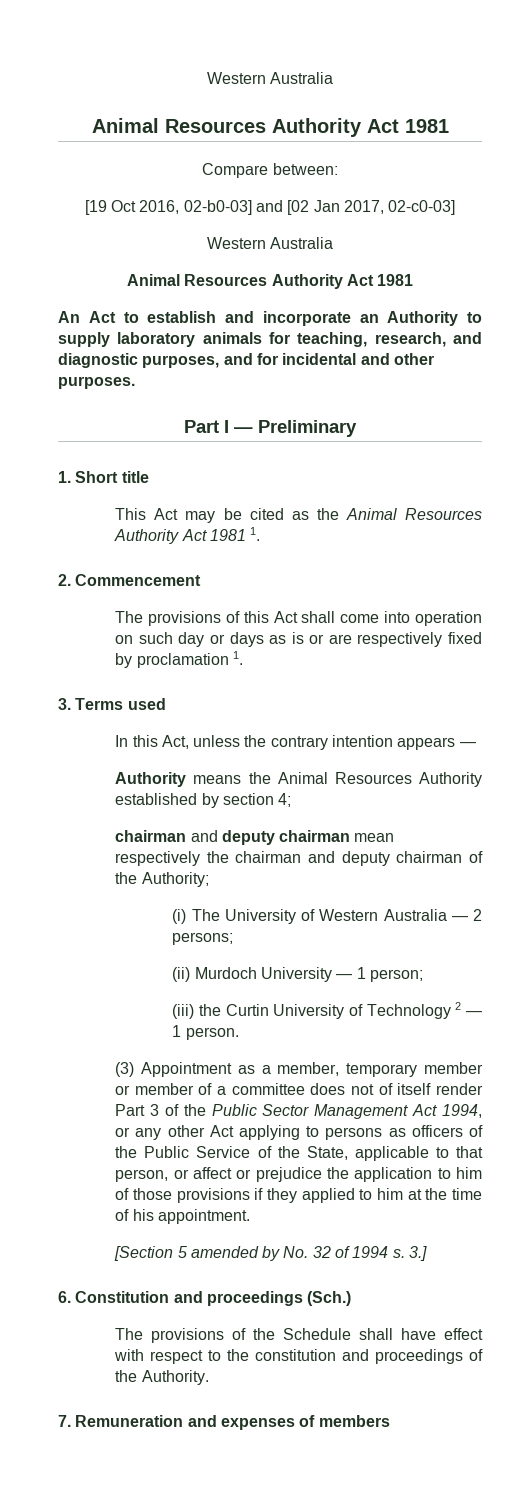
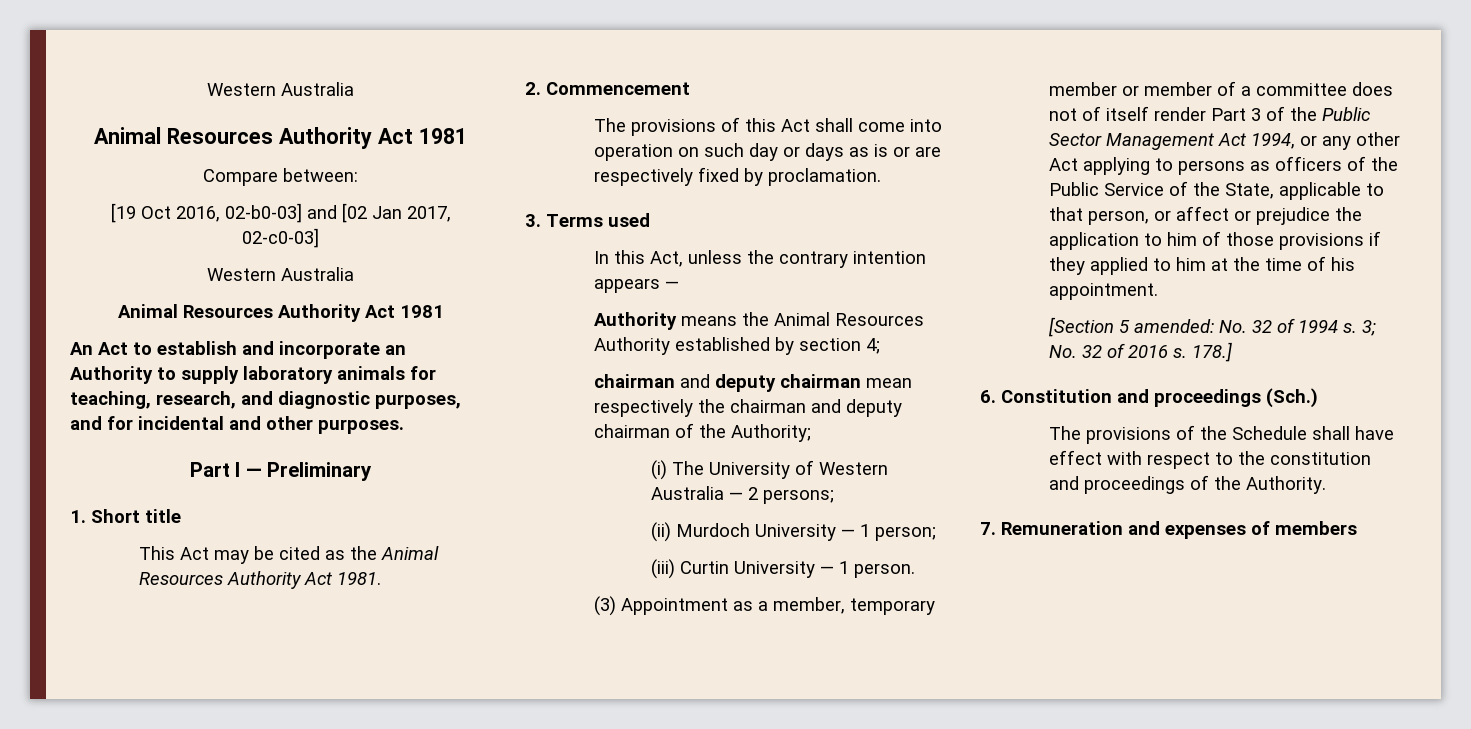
[209,527,261,541] 1981 1. -> [337,572,382,585] 1981.
[136,651,243,668] proclamation 1. -> [768,168,882,186] proclamation.
[199,1004,222,1016] the -> (676, 569) none
[349,1002,462,1019] of Technology 2 -> (816, 569) none
[190,1246,281,1261] amended by -> [1134,319,1215,333] amended:
[409,1246,428,1261] 3.] -> [1362,320,1377,336] [1049,342,1233,362] 3; No. 32 of 2016 s. 178.]

